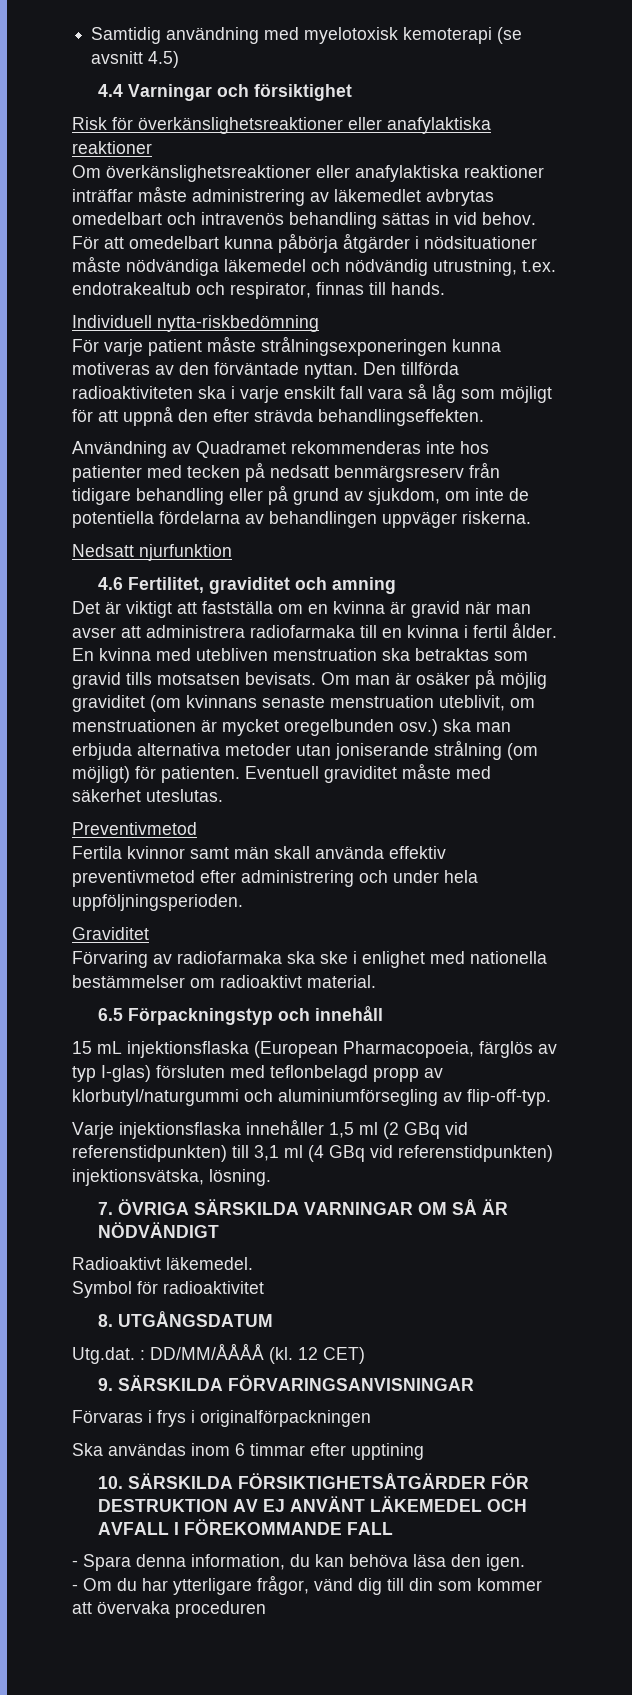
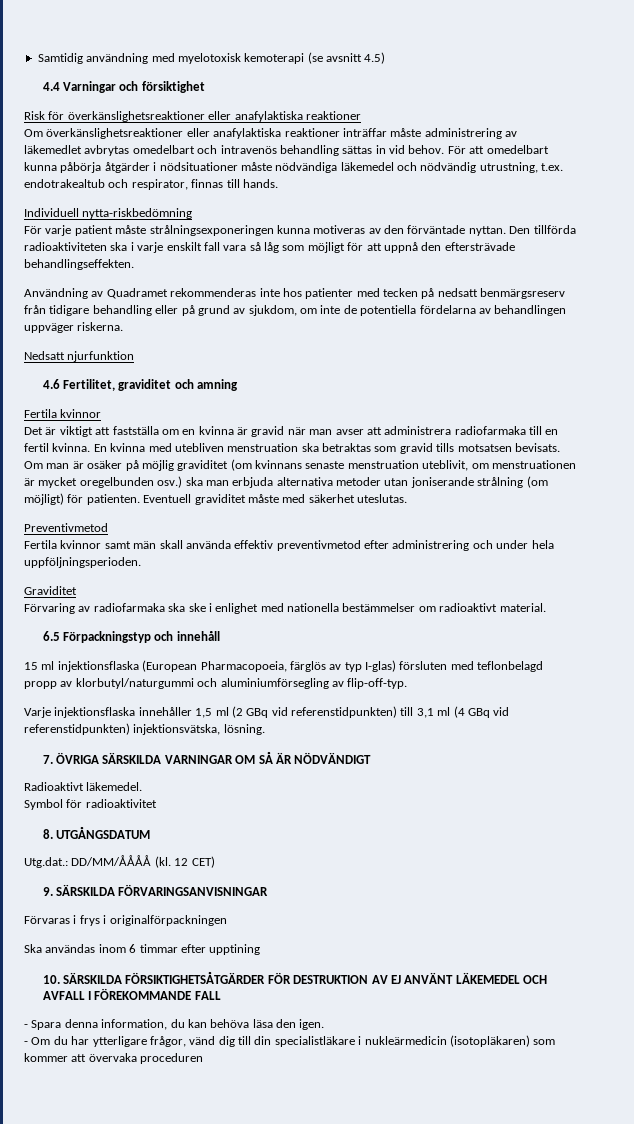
[213,409,313,422] efter strävda -> [444,242,515,251] eftersträvade
(396, 585) none -> [24,409,102,418] // Fertila kvinnor
[407,622,557,638] kvinna i fertil ålder. -> [24,443,91,452] fertil kvinna.
[97,1041,122,1054] mL -> [41,661,55,670] ml
[72,1347,145,1364] Utg.dat. : -> [24,857,68,868] Utg.dat.:
(433, 1584) none -> [274,1035,530,1047] specialistläkare i nukleärmedicin (isotopläkaren)

